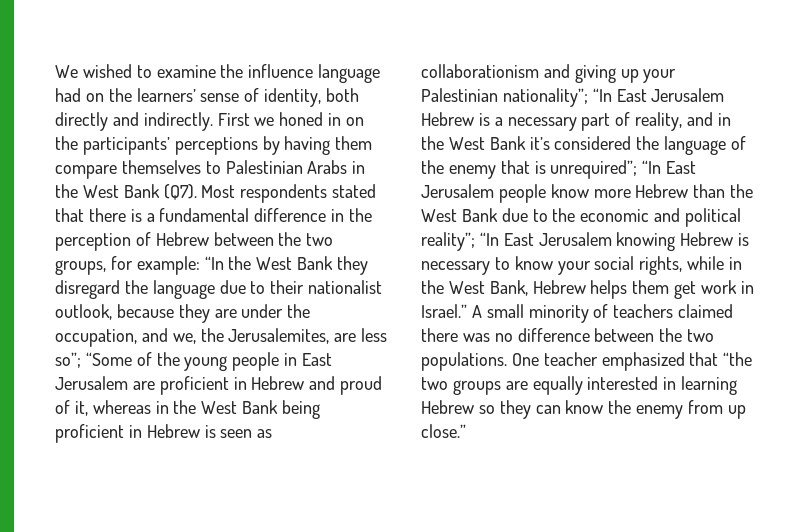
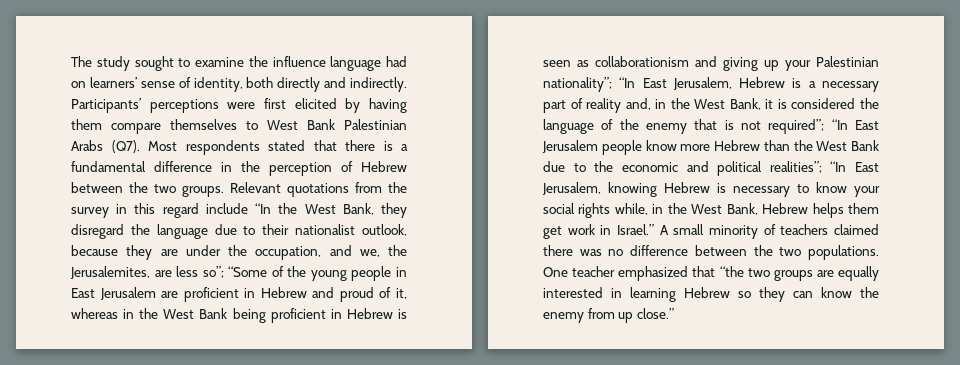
[55,64,132,78] We wished -> [71,56,174,71] The study sought
[108,88,132,102] the -> (86, 84) none
[217,112,365,126] [55,136,258,155] First we honed in on the participants’ perceptions -> [71,98,337,113] Participants’ perceptions were first elicited
[225,160,366,174] [55,184,160,198] Palestinian Arabs in the West Bank -> [267,119,407,130] [71,140,103,151] West Bank Palestinian Arabs
[55,256,200,275] groups, for example: -> [182,182,407,197] [71,203,248,218] groups. Relevant quotations from the survey in this regard include
[297,256,334,270] Bank -> [342,203,374,215] Bank,
[651,88,725,102] Jerusalem -> [672,77,732,90] Jerusalem,
[635,112,731,131] [421,136,550,150] reality, and in the West Bank it’s -> [586,98,787,113] reality and, in the West Bank, it is
[550,160,638,179] unrequired”; -> [741,119,825,134] not required”;
[421,232,612,251] reality”; “In East Jerusalem -> [769,161,879,173] [542,182,601,195] realities”; “In East Jerusalem,
[639,256,725,275] rights, while -> [578,203,648,218] rights while,

